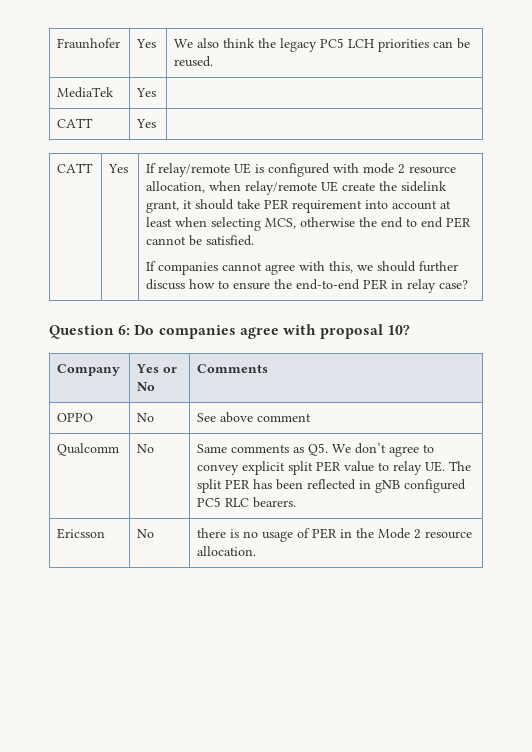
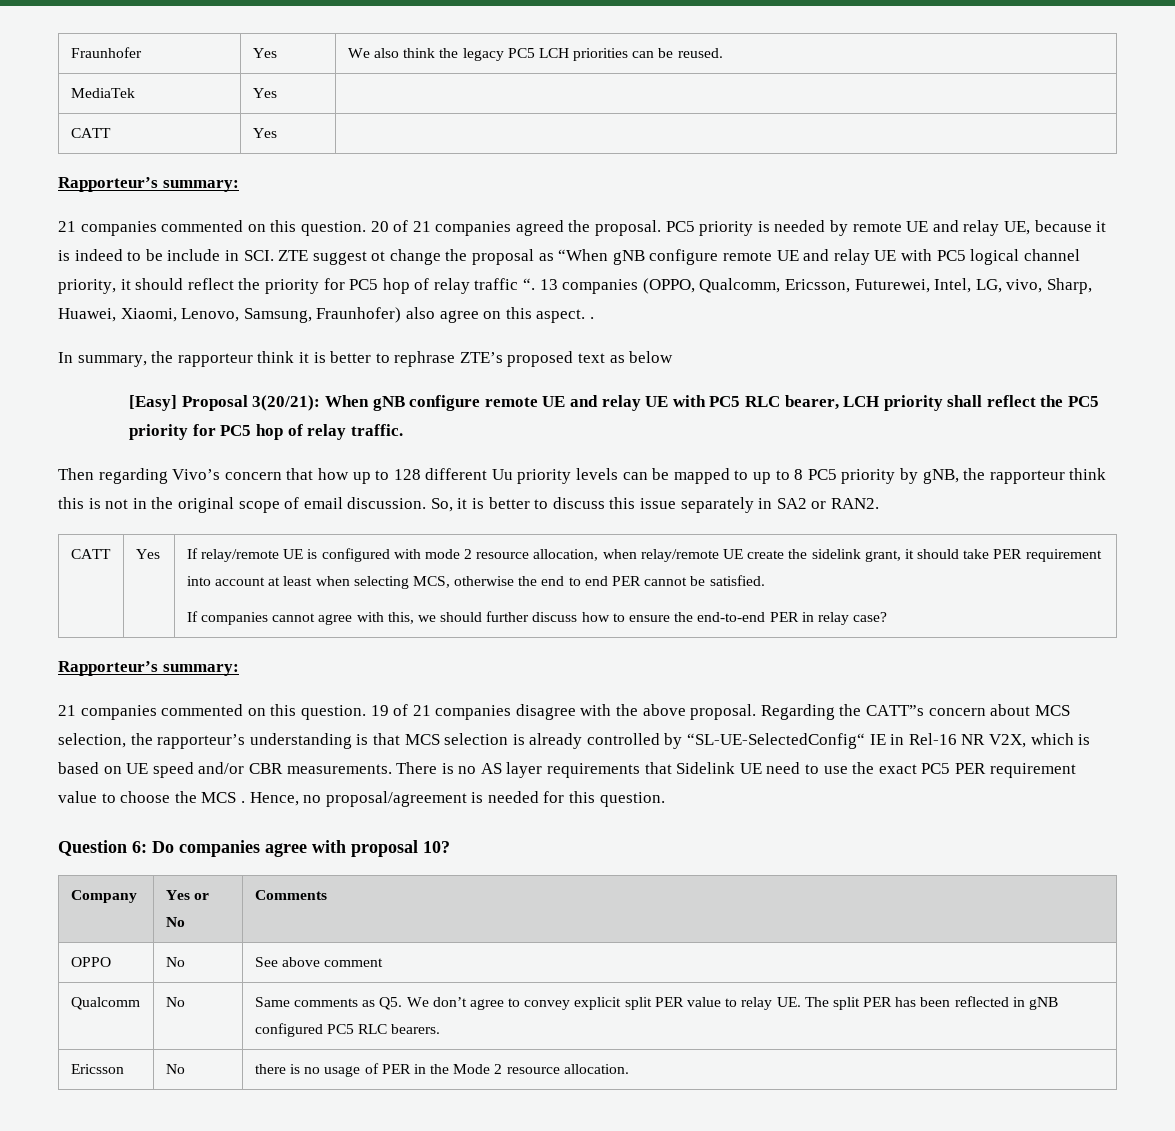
(157, 123) none -> [58,177,239,192] [58,220,1107,236] [58,249,1080,265] [58,278,1092,294] [58,307,594,323] [58,351,674,367] [129,395,1100,411] [129,424,403,440] [58,468,1107,484] [58,497,879,513] // Rapporteur’s summary: // 21 companies commented on this question. 20 of 21 companies agreed the proposal. PC5 priority is needed by remote UE and relay UE, because it is indeed to be include in SCI. ZTE suggest ot change the proposal as “When gNB configure remote UE and relay UE with PC5 logical channel priority, it should reflect the priority for PC5 hop of relay traffic “. 13 companies (OPPO, Qualcomm, Ericsson, Futurewei, Intel, LG, vivo, Sharp, Huawei, Xiaomi, Lenovo, Samsung, Fraunhofer) also agree on this aspect. . // In summary, the rapporteur think it is better to rephrase ZTE’s proposed text as below // [Easy] Proposal 3(20/21): When gNB configure remote UE and relay UE with PC5 RLC bearer, LCH priority shall reflect the PC5 priority for PC5 hop of relay traffic. // Then regarding Vivo’s concern that how up to 128 different Uu priority levels can be mapped to up to 8 PC5 priority by gNB, the rapporteur think this is not in the original scope of email discussion. So, it is better to discuss this issue separately in SA2 or RAN2.
(469, 284) none -> [58,661,239,676] [58,704,1070,720] [58,733,1091,749] [58,762,1076,778] [58,791,665,807] // Rapporteur’s summary: // 21 companies commented on this question. 19 of 21 companies disagree with the above proposal. Regarding the CATT”s concern about MCS selection, the rapporteur’s understanding is that MCS selection is already controlled by “SL-UE-SelectedConfig“ IE in Rel-16 NR V2X, which is based on UE speed and/or CBR measurements. There is no AS layer requirements that Sidelink UE need to use the exact PC5 PER requirement value to choose the MCS . Hence, no proposal/agreement is needed for this question.

